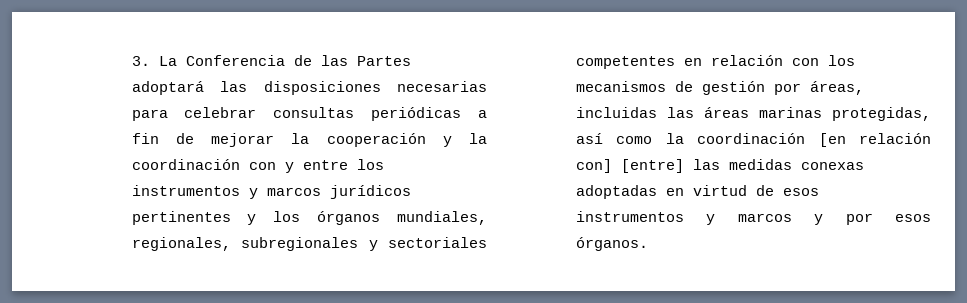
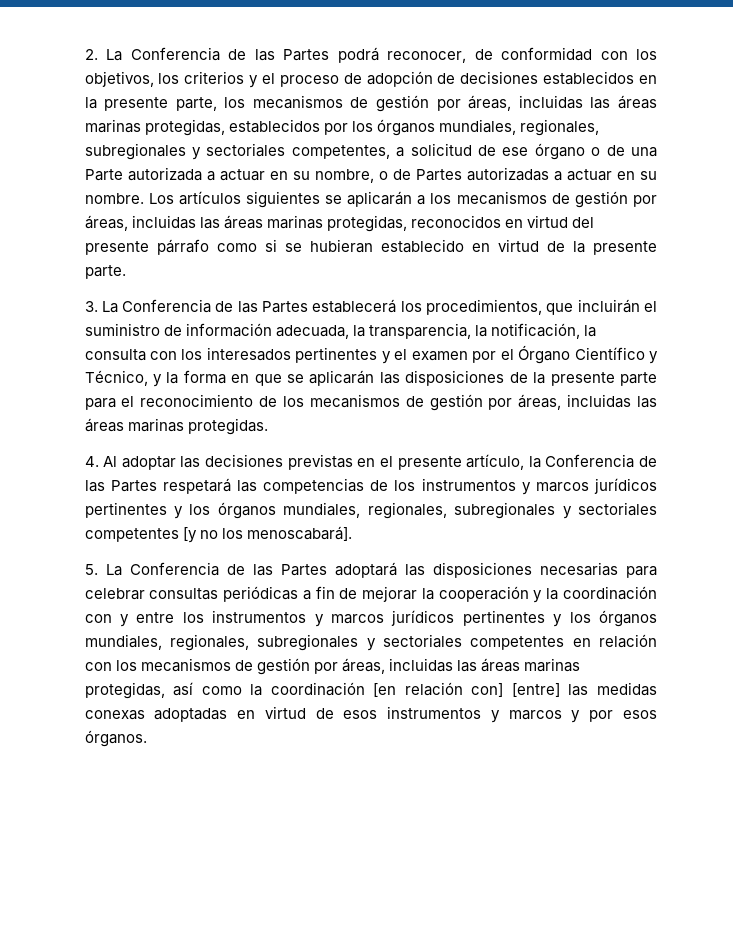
(131, 61) none -> [84,47,657,63] [84,71,658,88] [84,95,657,112] [84,119,599,136] [84,143,658,160] [84,167,657,183] [84,191,657,208] [84,215,594,232] [84,239,658,255] [84,265,126,279] 2. La Conferencia de las Partes podrá reconocer, de conformidad con los objetivos, los criterios y el proceso de adopción de decisiones establecidos en la presente parte, los mecanismos de gestión por áreas, incluidas las áreas marinas protegidas, establecidos por los órganos mundiales, regionales, subregionales y sectoriales competentes, a solicitud de ese órgano o de una Parte autorizada a actuar en su nombre, o de Partes autorizadas a actuar en su nombre. Los artículos siguientes se aplicarán a los mecanismos de gestión por áreas, incluidas las áreas marinas protegidas, reconocidos en virtud del presente párrafo como si se hubieran establecido en virtud de la presente parte. //
(411, 61) none -> [312,299,658,315] [84,323,596,339] [84,345,658,364] [84,370,657,387] [84,394,658,411] [84,418,268,435] [84,454,658,470] [84,478,658,495] [84,502,658,519] [84,526,352,543] [84,562,327,576] establecerá los procedimientos, que incluirán el suministro de información adecuada, la transparencia, la notificación, la consulta con los interesados pertinentes y el examen por el Órgano Científico y Técnico, y la forma en que se aplicarán las disposiciones de la presente parte para el reconocimiento de los mecanismos de gestión por áreas, incluidas las áreas marinas protegidas. // 4. Al adoptar las decisiones previstas en el presente artículo, la Conferencia de las Partes respetará las competencias de los instrumentos y marcos jurídicos pertinentes y los órganos mundiales, regionales, subregionales y sectoriales competentes [y no los menoscabará]. // 5. La Conferencia de las Partes

